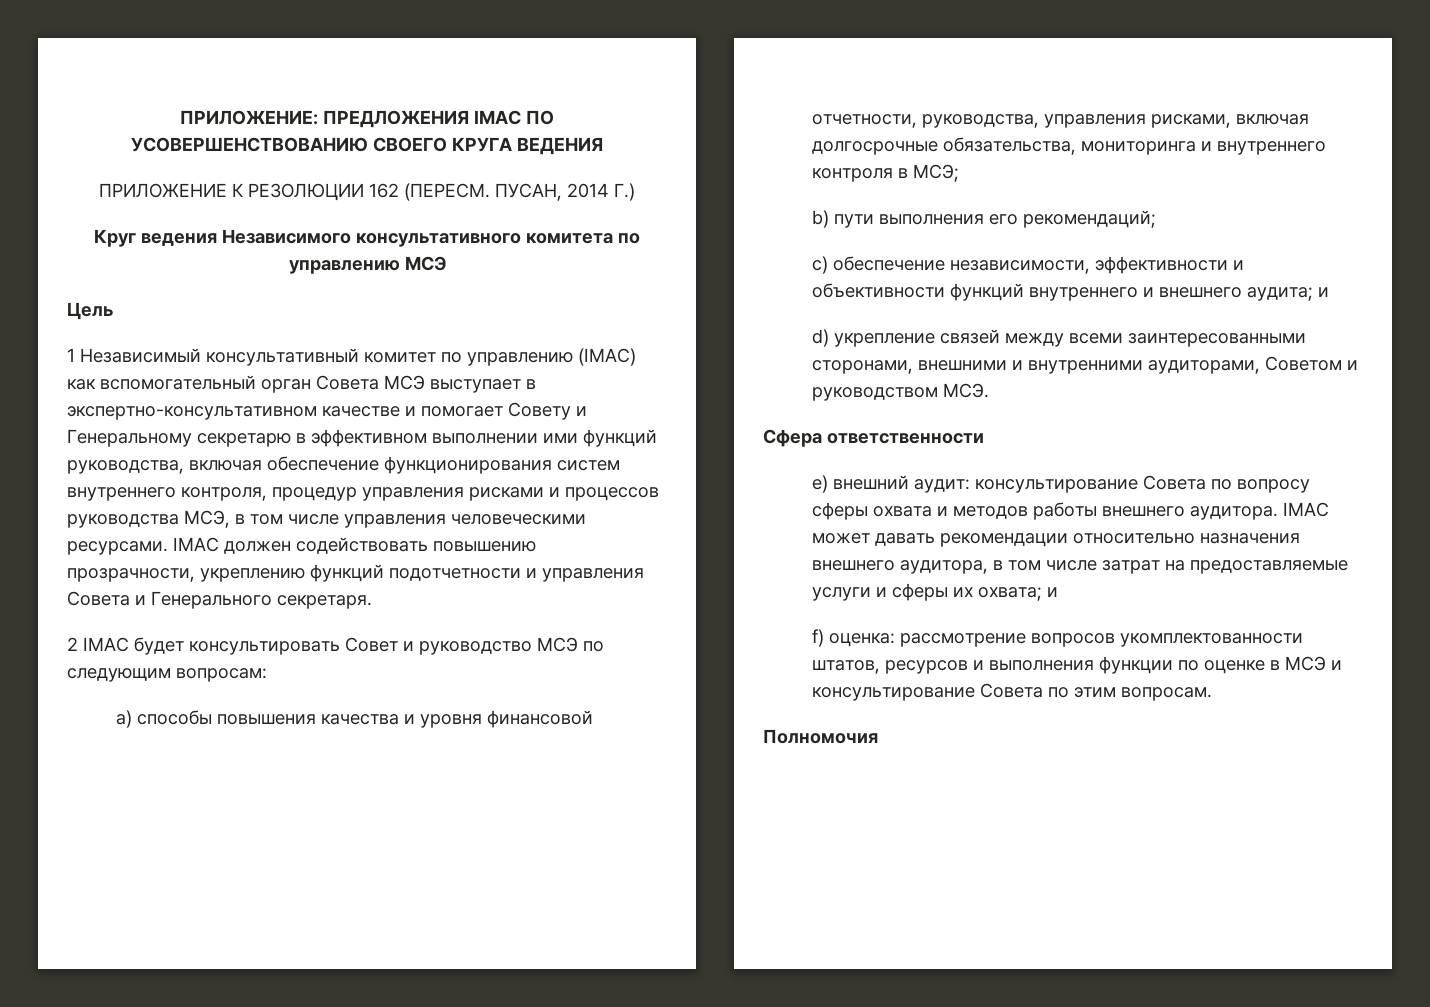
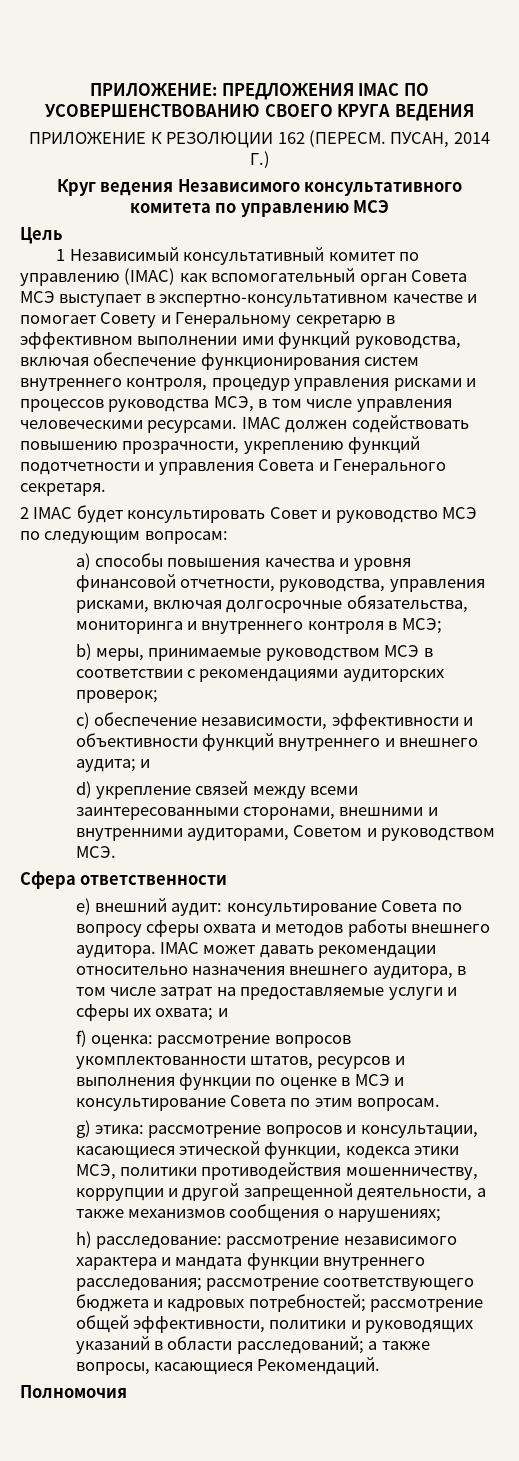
[833,210,1156,228] пути выполнения его рекомендаций; -> [96,645,433,661] [75,669,444,682] [75,690,158,703] меры, принимаемые руководством МСЭ в соответствии с рекомендациями аудиторских проверок;
(1212, 694) none -> [75,1120,478,1138] [75,1141,460,1159] [75,1162,478,1180] [75,1183,486,1201] [75,1204,442,1222] [75,1231,457,1249] [75,1253,426,1270] [75,1278,475,1291] [75,1294,484,1312] [75,1315,474,1333] [75,1336,430,1354] [75,1357,381,1375] // g) этика: рассмотрение вопросов и консультации, касающиеся этической функции, кодекса этики МСЭ, политики противодействия мошенничеству, коррупции и другой запрещенной деятельности, а также механизмов сообщения о нарушениях; // h) расследование: рассмотрение независимого характера и мандата функции внутреннего расследования; рассмотрение соответствующего бюджета и кадровых потребностей; рассмотрение общей эффективности, политики и руководящих указаний в области расследований; а также вопросы, касающиеся Рекомендаций.

